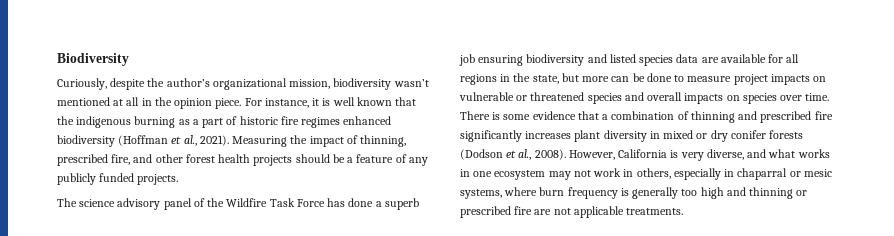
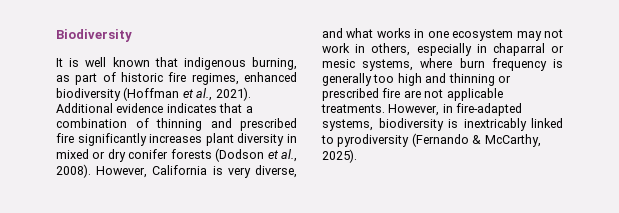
[57,78,429,90] [57,97,417,109] [57,116,199,128] Curiously, despite the author’s organizational mission, biodiversity wasn’t mentioned at all in the opinion piece. For instance, it is well known that the indigenous burning as a -> [56,57,297,70] [56,75,70,82] It is well known that indigenous burning, as
[301,117,341,128] regimes -> [191,73,239,85] regimes,
[232,135,407,147] [57,154,428,166] [57,173,179,185] [57,198,419,210] [459,54,800,66] [460,73,827,85] [459,92,830,104] [460,111,576,120] Measuring the impact of thinning, prescribed fire, and other forest health projects should be a feature of any publicly funded projects. // The science advisory panel of the Wildfire Task Force has done a superb job ensuring biodiversity and listed species data are available for all regions in the state, but more can be done to measure project impacts on vulnerable or threatened species and overall impacts on species over time. There is some evidence -> [56,103,217,113] Additional evidence indicates
(684, 211) none -> [388,103,523,116] [322,118,563,131] [321,133,541,147] [322,149,357,163] However, in fire-adapted systems, biodiversity is inextricably linked to pyrodiversity (Fernando & McCarthy, 2025).

